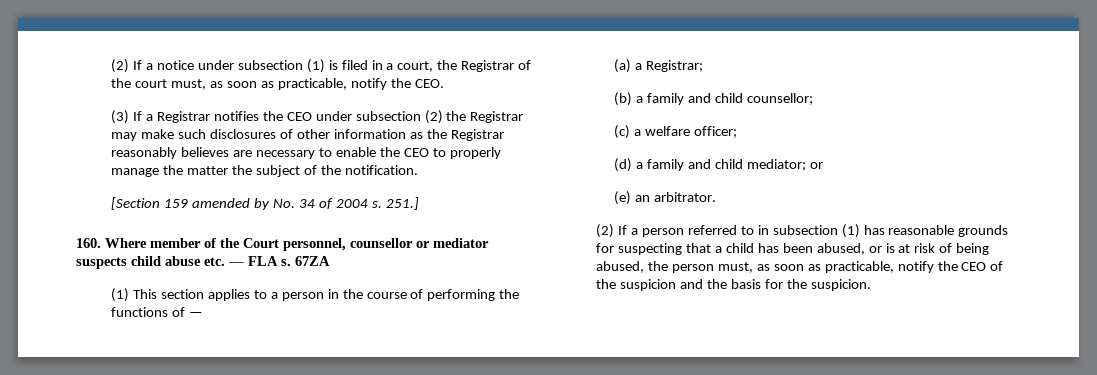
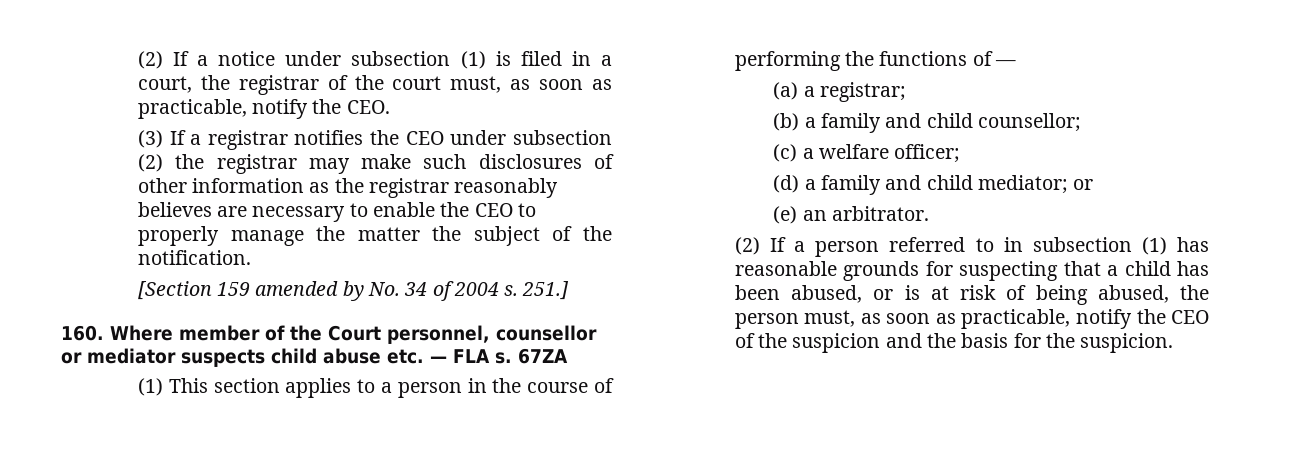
[461,60,515,72] Registrar -> [238,75,319,95] registrar
[157,111,211,123] Registrar -> [207,130,288,150] registrar
[470,111,524,123] Registrar -> [216,154,297,174] registrar
[450,129,504,141] Registrar -> [369,178,450,198] registrar
[645,60,703,72] Registrar; -> [819,82,906,102] registrar;

